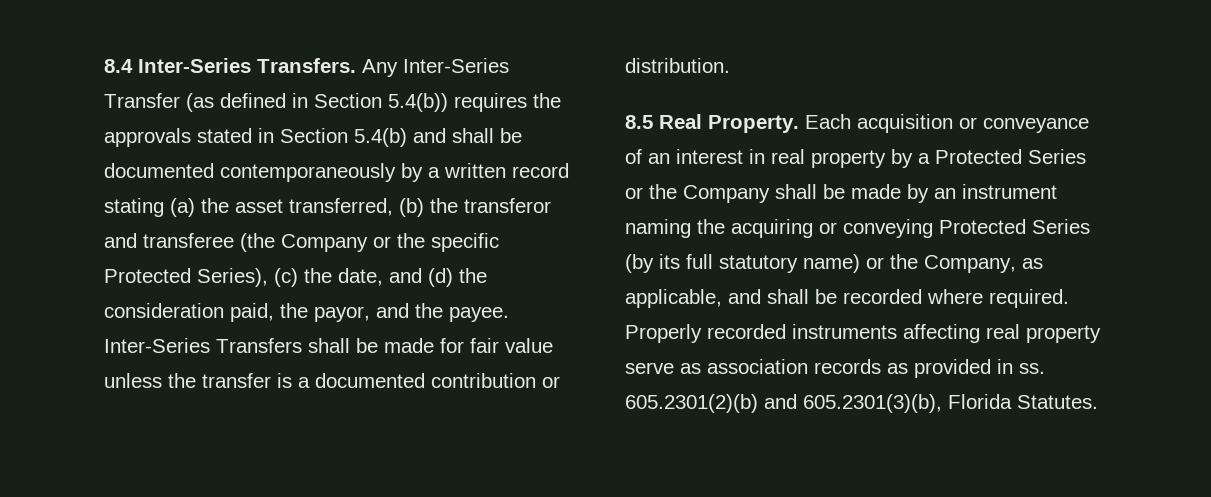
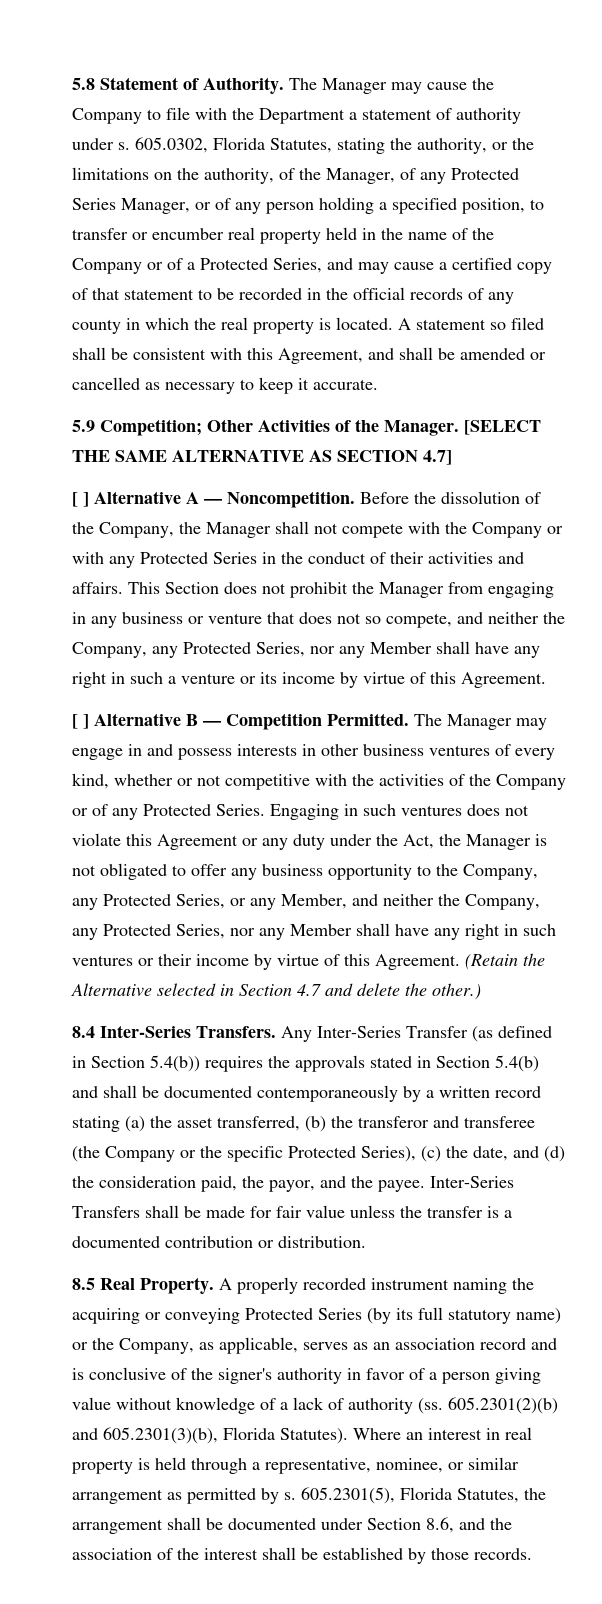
(104, 66) none -> [72,77,494,94] [72,107,521,124] [72,137,534,154] [72,167,519,184] [72,197,544,214] [72,227,494,244] [72,258,552,274] [72,287,514,304] [72,317,544,334] [72,347,546,364] [72,377,378,394] [72,419,541,436] [72,450,452,465] [72,491,541,508] [72,521,563,538] [72,552,524,568] [72,582,554,598] [72,612,565,628] [72,641,540,658] [72,672,546,688] [72,713,547,730] [72,744,555,760] [72,773,566,790] [72,804,529,820] [72,833,547,850] [72,863,538,880] [72,894,540,910] [72,923,556,940] [72,953,545,970] [71,983,481,1000] 5.8 Statement of Authority. The Manager may cause the Company to file with the Department a statement of authority under s. 605.0302, Florida Statutes, stating the authority, or the limitations on the authority, of the Manager, of any Protected Series Manager, or of any person holding a specified position, to transfer or encumber real property held in the name of the Company or of a Protected Series, and may cause a certified copy of that statement to be recorded in the official records of any county in which the real property is located. A statement so filed shall be consistent with this Agreement, and shall be amended or cancelled as necessary to keep it accurate. // 5.9 Competition; Other Activities of the Manager. [SELECT THE SAME ALTERNATIVE AS SECTION 4.7] // [ ] Alternative A — Noncompetition. Before the dissolution of the Company, the Manager shall not compete with the Company or with any Protected Series in the conduct of their activities and affairs. This Section does not prohibit the Manager from engaging in any business or venture that does not so compete, and neither the Company, any Protected Series, nor any Member shall have any right in such a venture or its income by virtue of this Agreement. // [ ] Alternative B — Competition Permitted. The Manager may engage in and possess interests in other business ventures of every kind, whether or not competitive with the activities of the Company or of any Protected Series. Engaging in such ventures does not violate this Agreement or any duty under the Act, the Manager is not obligated to offer any business opportunity to the Company, any Protected Series, or any Member, and neither the Company, any Protected Series, nor any Member shall have any right in such ventures or their income by virtue of this Agreement. (Retain the Alternative selected in Section 4.7 and delete the other.) //
[805,114,1089,133] [625,149,1086,168] [625,184,956,203] Each acquisition or conveyance of an interest in real property by a Protected Series or the Company shall be made by an -> [219,1277,366,1294] A properly recorded
[728,289,1069,308] [625,324,1101,343] [625,359,1045,378] [625,394,1098,413] and shall be recorded where required. Properly recorded instruments affecting real property serve as association records as provided in ss. 605.2301(2)(b) and 605.2301(3)(b), Florida Statutes. -> [303,1338,557,1350] [72,1367,541,1384] [72,1397,558,1414] [72,1427,532,1444] [72,1457,519,1474] [72,1487,546,1504] [72,1517,512,1534] [72,1547,532,1564] serves as an association record and is conclusive of the signer's authority in favor of a person giving value without knowledge of a lack of authority (ss. 605.2301(2)(b) and 605.2301(3)(b), Florida Statutes). Where an interest in real property is held through a representative, nominee, or similar arrangement as permitted by s. 605.2301(5), Florida Statutes, the arrangement shall be documented under Section 8.6, and the association of the interest shall be established by those records.

